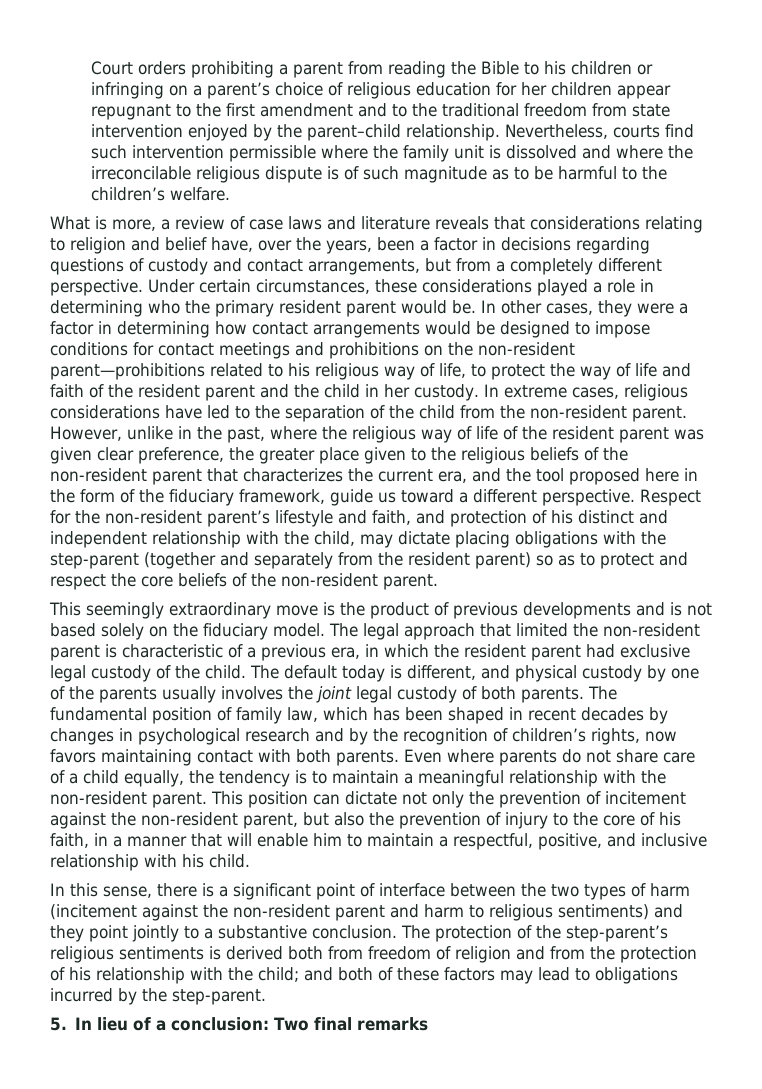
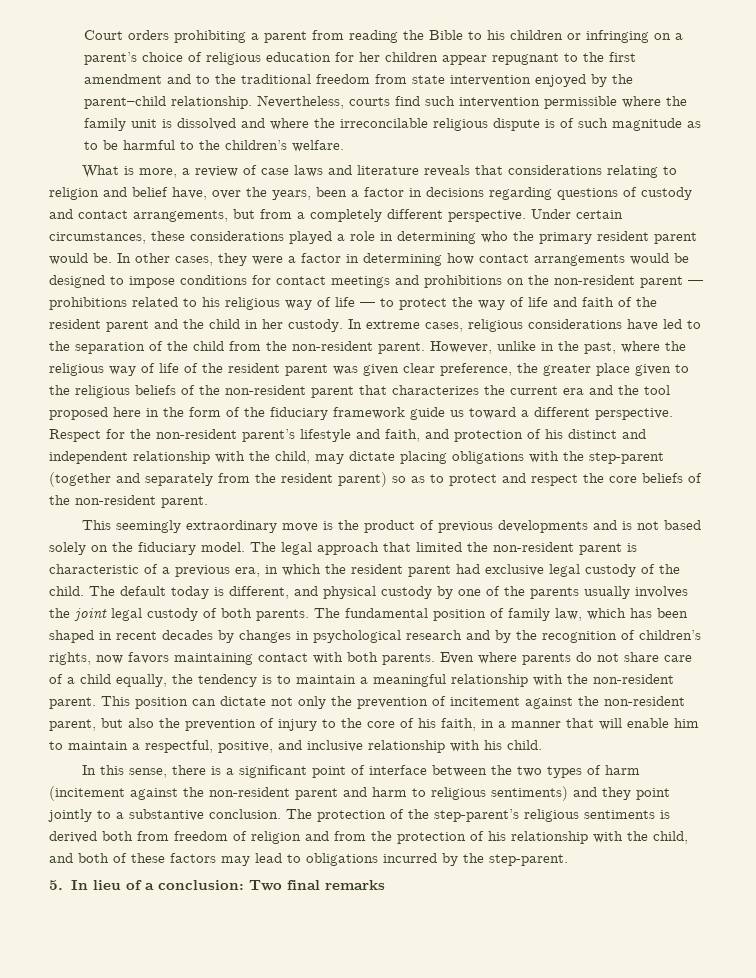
[50,363,205,380] parent—prohibitions -> [640,276,703,288] [49,297,127,310] parent — prohibitions
[439,363,466,378] life, -> [335,297,375,307] life —
[438,471,467,483] era, -> [563,388,584,395] era
[239,489,325,504] framework, -> [333,407,405,419] framework
[258,967,299,982] child; -> [653,831,688,844] child,

